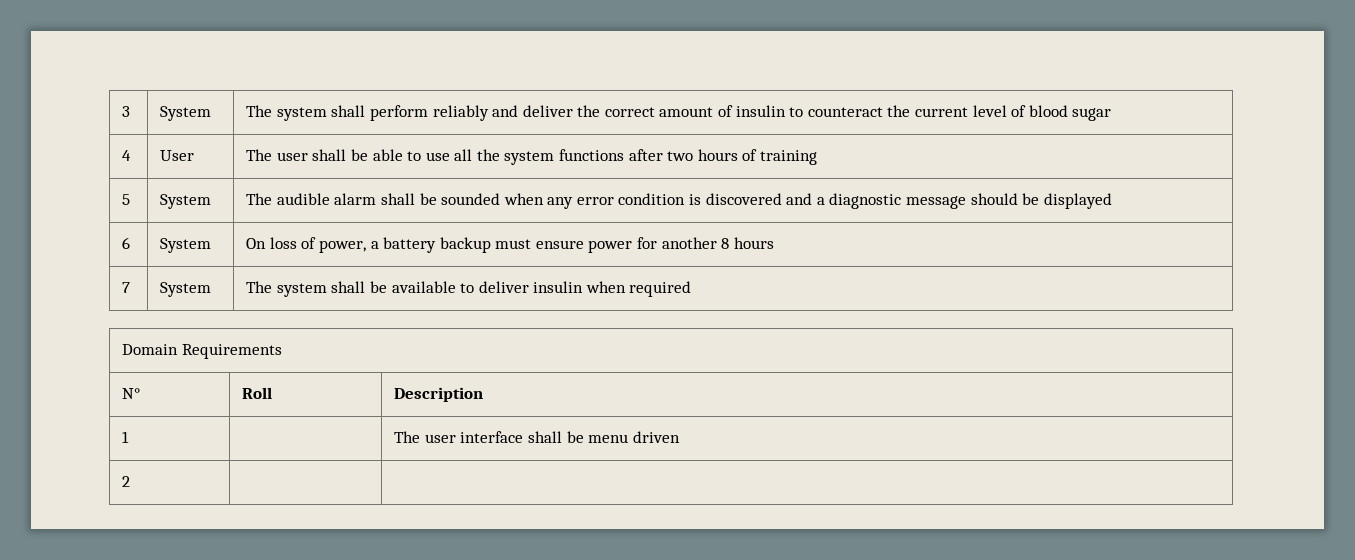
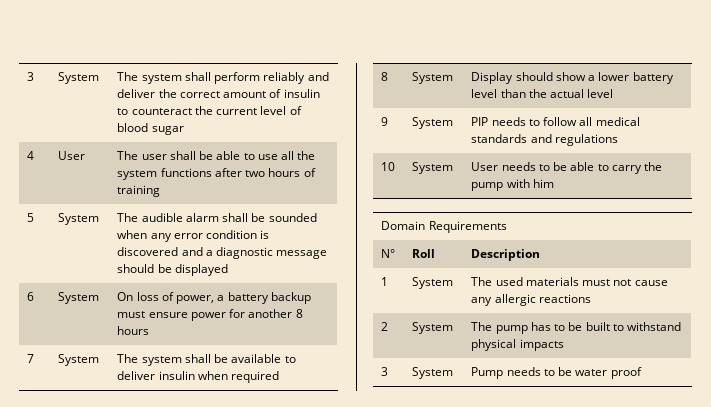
(692, 289) none -> [381,72,389,81] [412,72,454,84] [471,72,674,84] [471,89,614,98] [381,117,389,126] [412,117,454,129] [471,117,640,126] [471,134,618,146] [381,162,396,171] [412,162,454,174] [471,162,663,174] [471,179,554,191] // 8 | System | Display should show a lower battery level than the actual level // 9 | System | PIP needs to follow all medical standards and regulations // 10 | System | User needs to be able to carry the pump with him
[394,431,680,443] [122,476,131,487] | The user interface shall be menu driven // 2 | | -> [412,277,454,289] [471,277,668,286] [471,294,591,306] [381,322,389,331] [412,322,454,334] [471,322,682,334] [471,339,564,351] [381,367,389,376] [412,367,454,379] [471,367,642,379] System | The used materials must not cause any allergic reactions // 2 | System | The pump has to be built to withstand physical impacts // 3 | System | Pump needs to be water proof

